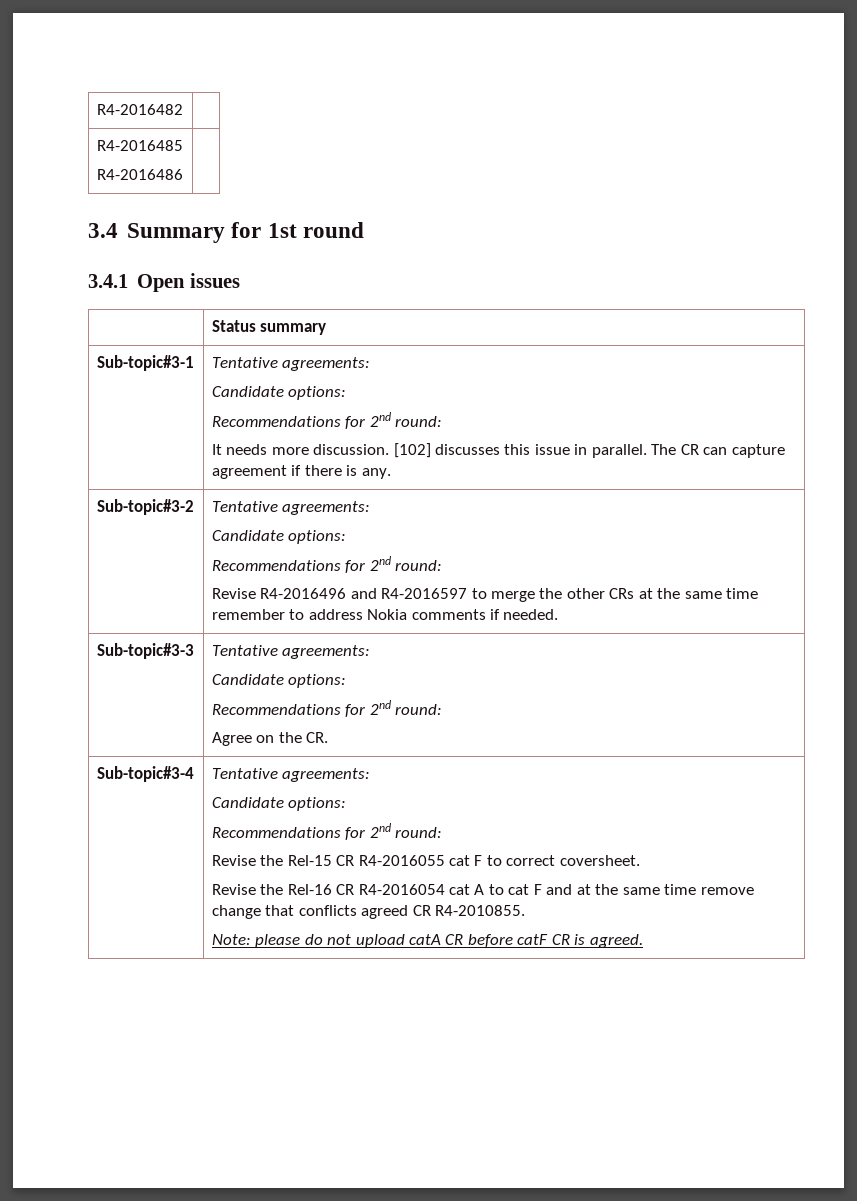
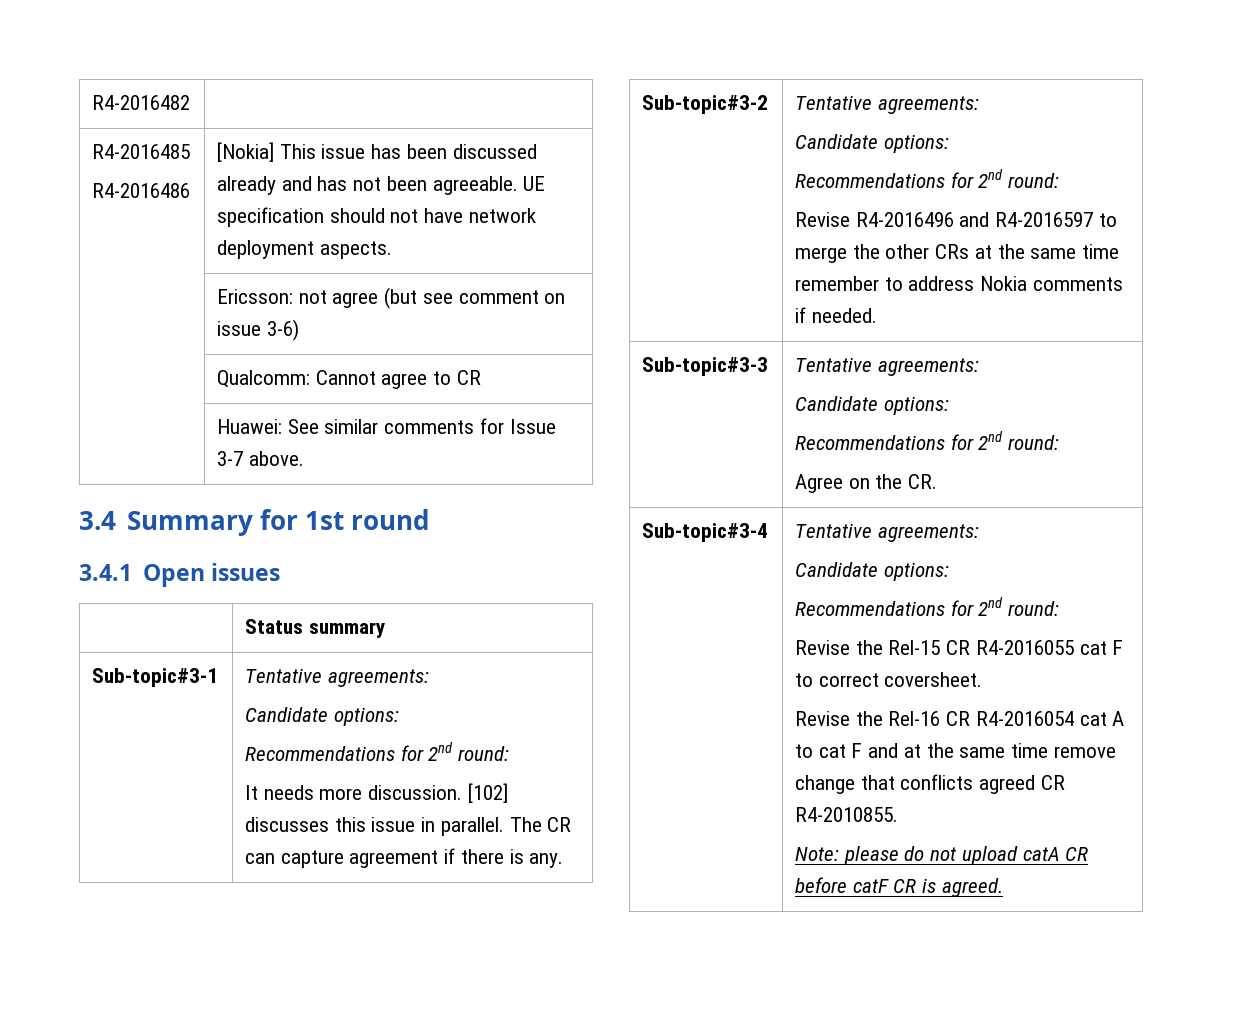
(183, 174) none -> [217,142,537,162] [217,176,546,195] [217,207,536,227] [217,240,392,259] [217,287,566,309] [217,319,299,341] [217,370,481,389] [217,418,556,434] [217,451,304,466] [Nokia] This issue has been discussed already and has not been agreeable. UE specification should not have network deployment aspects. // | Ericsson: not agree (but see comment on issue 3-6) // | Qualcomm: Cannot agree to CR // | Huawei: See similar comments for Issue 3-7 above.

